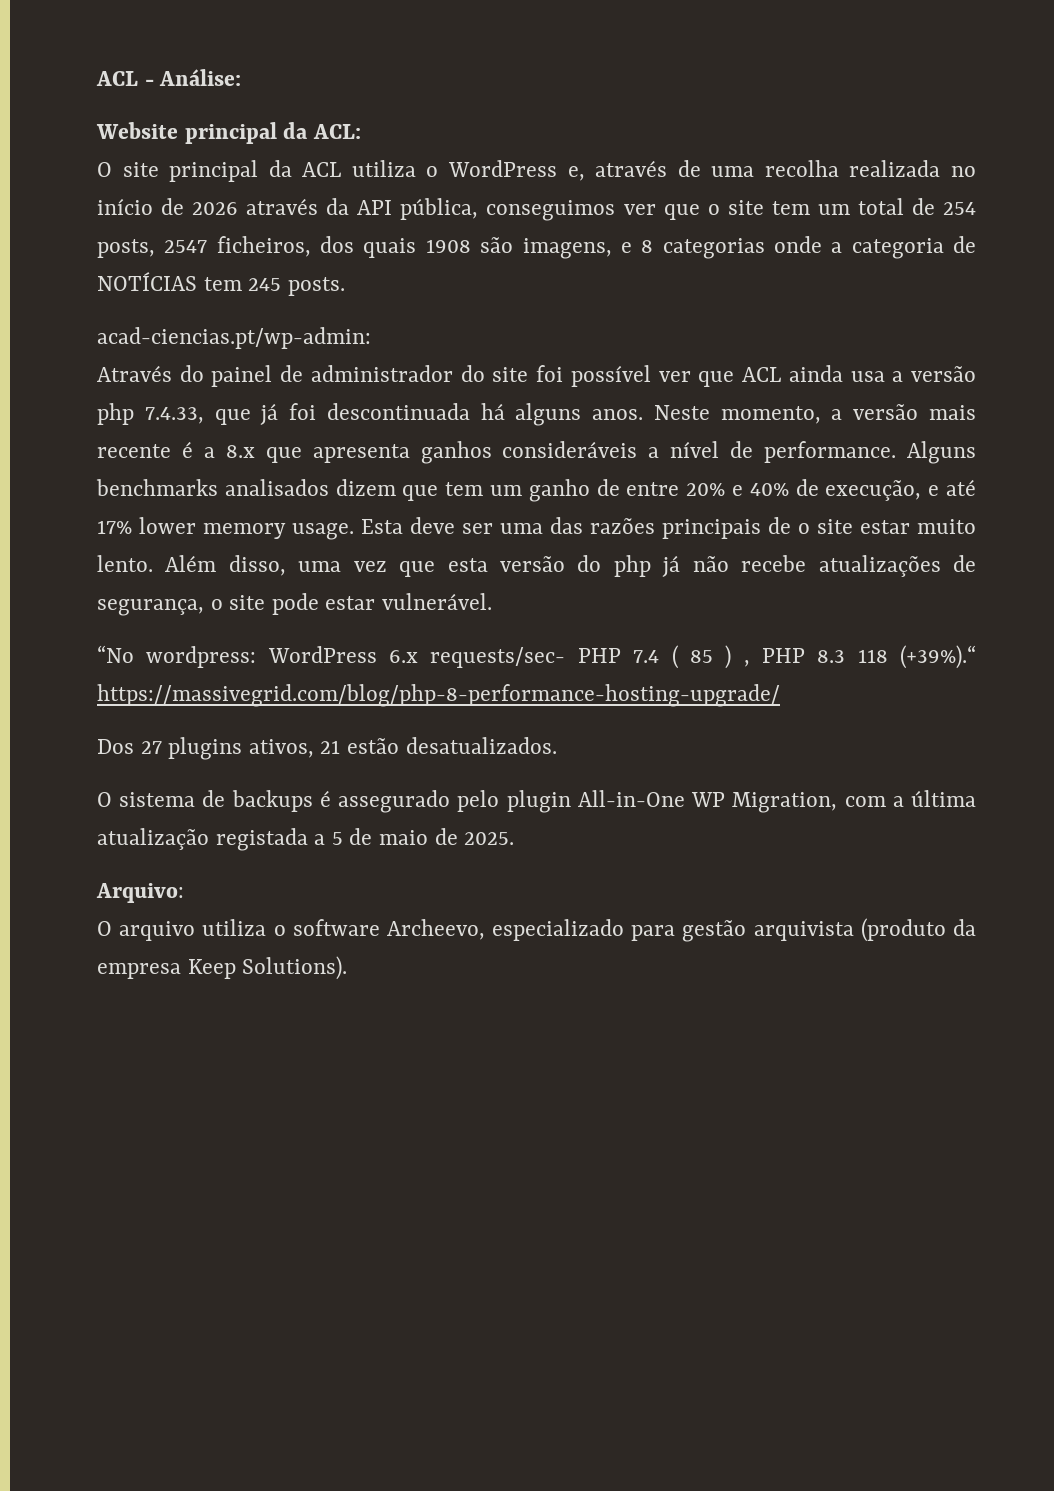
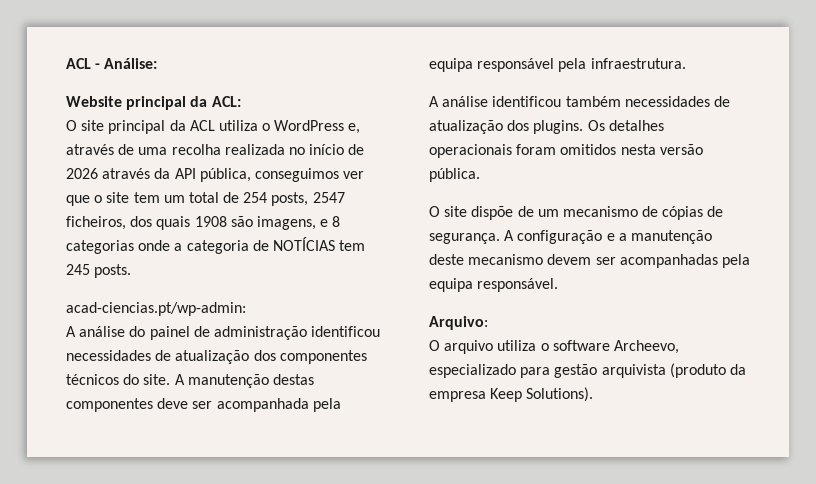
[97,365,172,382] Através -> [66,326,126,337] A análise
[310,365,977,387] [97,403,976,426] [97,441,976,464] [96,479,976,502] [97,517,976,540] [97,555,977,577] [97,593,493,616] [97,645,977,669] [97,684,780,707] [97,737,557,760] [97,790,977,813] [97,828,515,851] administrador do site foi possível ver que ACL ainda usa a versão php 7.4.33, que já foi descontinuada há alguns anos. Neste momento, a versão mais recente é a 8.x que apresenta ganhos consideráveis a nível de performance. Alguns benchmarks analisados dizem que tem um ganho de entre 20% e 40% de execução, e até 17% lower memory usage. Esta deve ser uma das razões principais de o site estar muito lento. Além disso, uma vez que esta versão do php já não recebe atualizações de segurança, o site pode estar vulnerável. // “No wordpress: WordPress 6.x requests/sec- PHP 7.4 ( 85 ) , PHP 8.3 118 (+39%).“ https://massivegrid.com/blog/php-8-performance-hosting-upgrade/ // Dos 27 plugins ativos, 21 estão desatualizados. // O sistema de backups é assegurado pelo plugin All-in-One WP Migration, com a última atualização registada a 5 de maio de 2025. -> [213,326,381,340] [66,350,367,364] [66,374,314,388] [66,398,341,412] [429,58,686,72] [429,96,730,107] [429,120,664,134] [429,144,703,158] [429,168,480,182] [429,206,724,220] [429,230,712,244] [429,254,750,268] [429,278,559,292] administração identificou necessidades de atualização dos componentes técnicos do site. A manutenção destas componentes deve ser acompanhada pela equipa responsável pela infraestrutura. // A análise identificou também necessidades de atualização dos plugins. Os detalhes operacionais foram omitidos nesta versão pública. // O site dispõe de um mecanismo de cópias de segurança. A configuração e a manutenção deste mecanismo devem ser acompanhadas pela equipa responsável.

